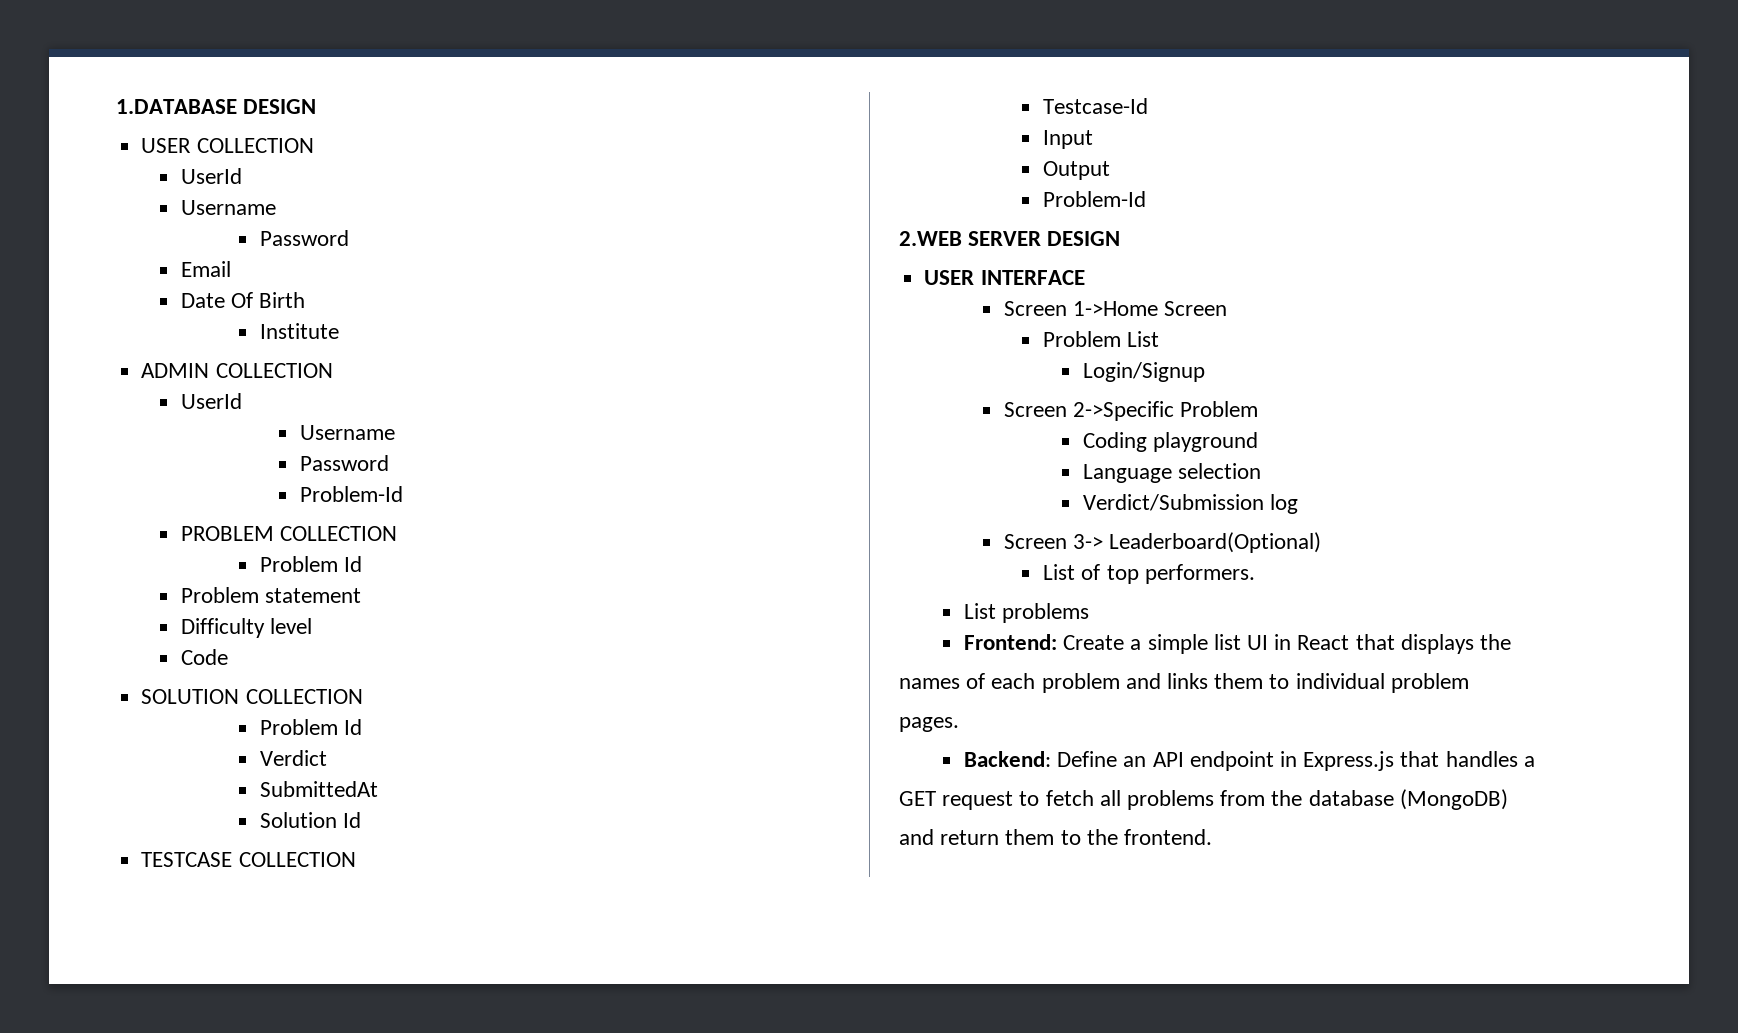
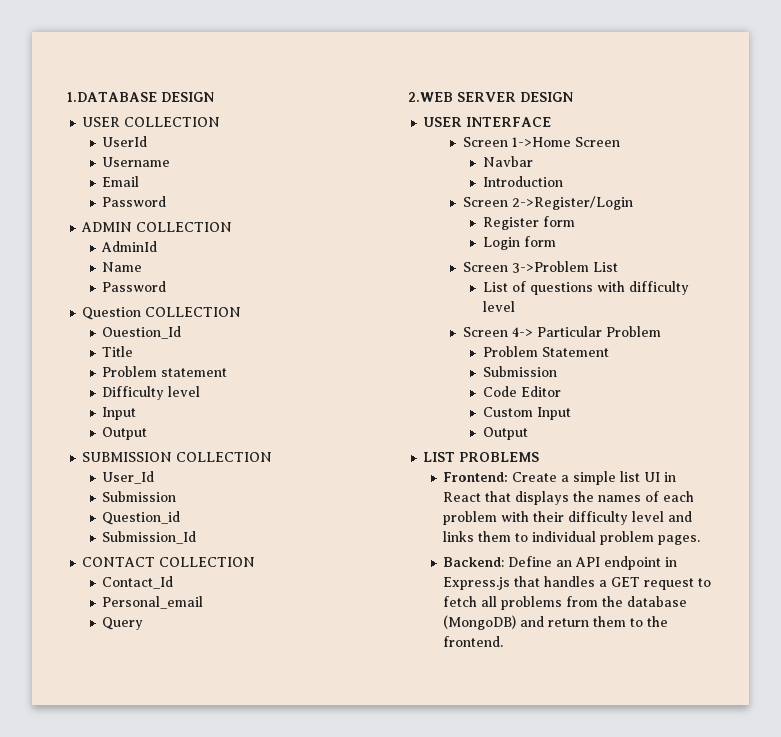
[260,230,350,246] // Password -> (171, 162) none
[180,292,306,308] [260,323,340,339] Date Of Birth // Institute -> [102,196,167,207] Password
[180,393,242,409] [299,425,395,440] [299,455,389,471] [299,486,403,502] [180,526,398,541] [260,556,363,572] UserId // Username // Password // Problem-Id // PROBLEM COLLECTION // Problem Id -> [101,241,158,252] [102,262,143,272] [102,281,167,292] [82,307,242,320] [102,326,182,339] [102,346,134,357] AdminId // Name // Password // Question COLLECTION // Ouestion_Id // Title
[180,649,228,665] [141,689,363,704] [260,719,363,735] [260,750,328,766] [260,781,379,797] [260,812,362,828] [141,852,356,867] [1043,98,1149,114] [1043,130,1094,149] [1043,161,1111,180] [1043,191,1147,207] Code // SOLUTION COLLECTION // Problem Id // Verdict // SubmittedAt // Solution Id // TESTCASE COLLECTION // Testcase-Id // Input // Output // Problem-Id -> [102,407,137,420] [102,427,148,440] [82,452,273,462] [102,471,155,484] [102,491,177,502] [102,511,181,525] [102,531,197,544] [82,557,256,567] [102,576,174,589] [102,596,204,609] [102,617,144,630] Input // Output // SUBMISSION COLLECTION // User_Id // Submission // Question_id // Submission_Id // CONTACT COLLECTION // Contact_Id // Personal_email // Query
[1043,331,1160,347] [1082,362,1205,382] [1003,401,1258,421] [1082,432,1258,452] [1082,463,1261,483] [1082,494,1298,514] [1003,532,1321,553] Problem List // Login/Signup // Screen 2->Specific Problem // Coding playground // Language selection // Verdict/Submission log // Screen 3-> Leaderboard(Optional) -> [482,156,533,167] [482,176,563,187] [462,196,633,210] [482,216,575,230] [482,236,556,250] [462,261,618,273] Navbar // Introduction // Screen 2->Register/Login // Register form // Login form // Screen 3->Problem List
[1106,564,1255,584] [963,603,1090,623] top performers. // List problems -> [529,281,689,295] [482,301,515,312] [462,326,661,337] [482,346,609,357] [482,366,557,377] [482,386,561,397] [482,407,571,420] [482,427,528,440] [423,452,540,462] questions with difficulty level // Screen 4-> Particular Problem // Problem Statement // Submission // Code Editor // Custom Input // Output // LIST PROBLEMS
(1512, 642) // -> (595, 496) none
(1120, 683) none -> [501,511,665,525] with their difficulty level
(1469, 683) // -> (655, 538) none
(1535, 761) // -> (608, 583) none
(1508, 799) // -> (517, 622) none

